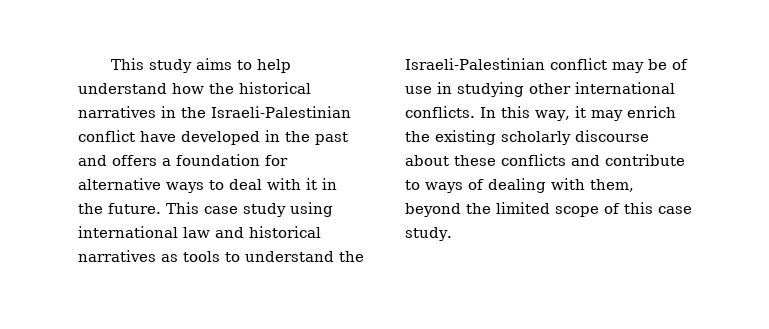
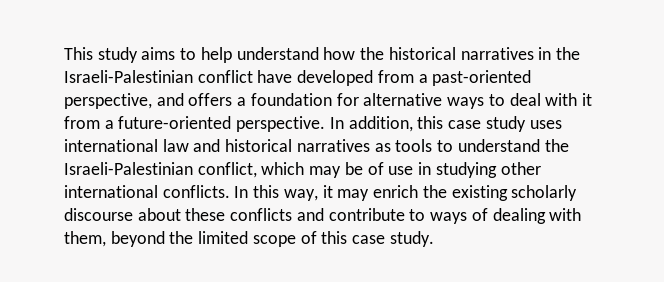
[265,130,348,145] in the past -> [377,70,532,86] [64,93,152,109] from a past-oriented perspective,
[322,178,337,190] [78,202,199,214] in the future. This -> [64,116,444,132] from a future-oriented perspective. In addition, this
[290,202,333,217] using -> [529,120,562,129] uses
[550,58,607,70] conflict -> [197,162,305,178] conflict, which

